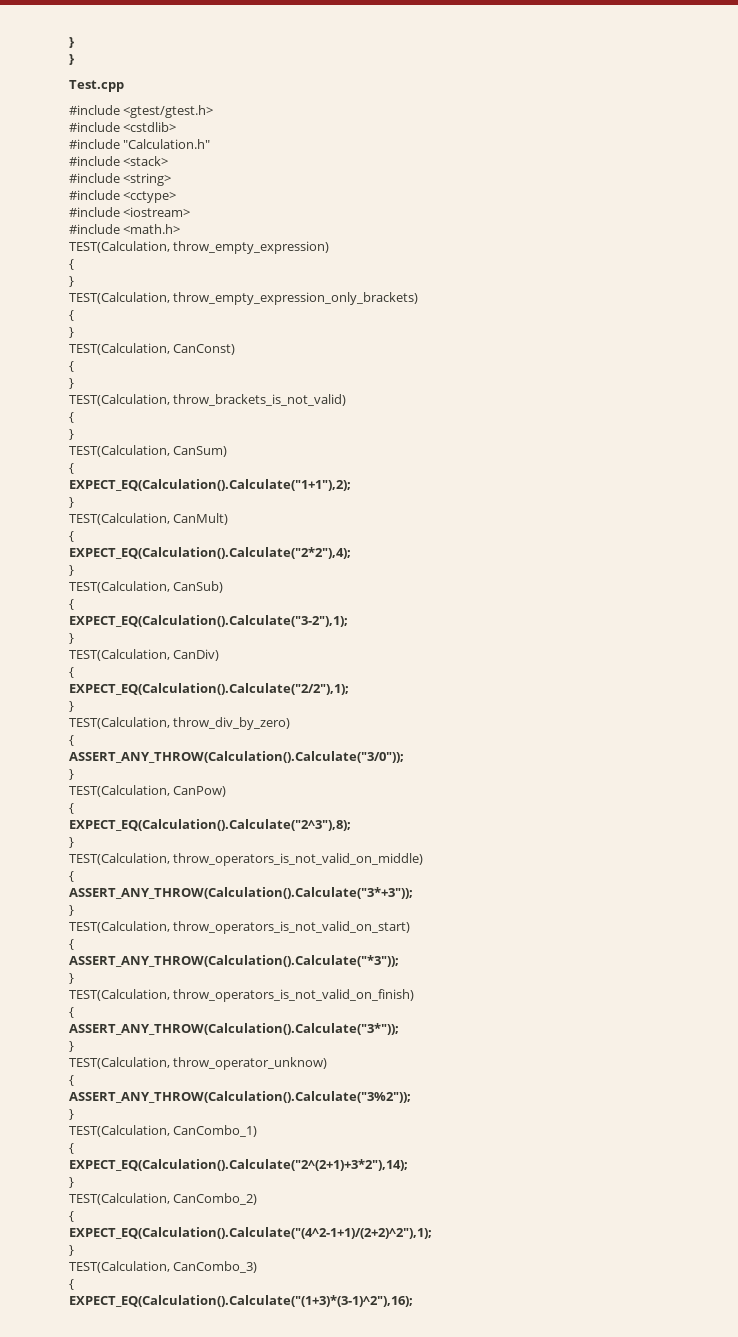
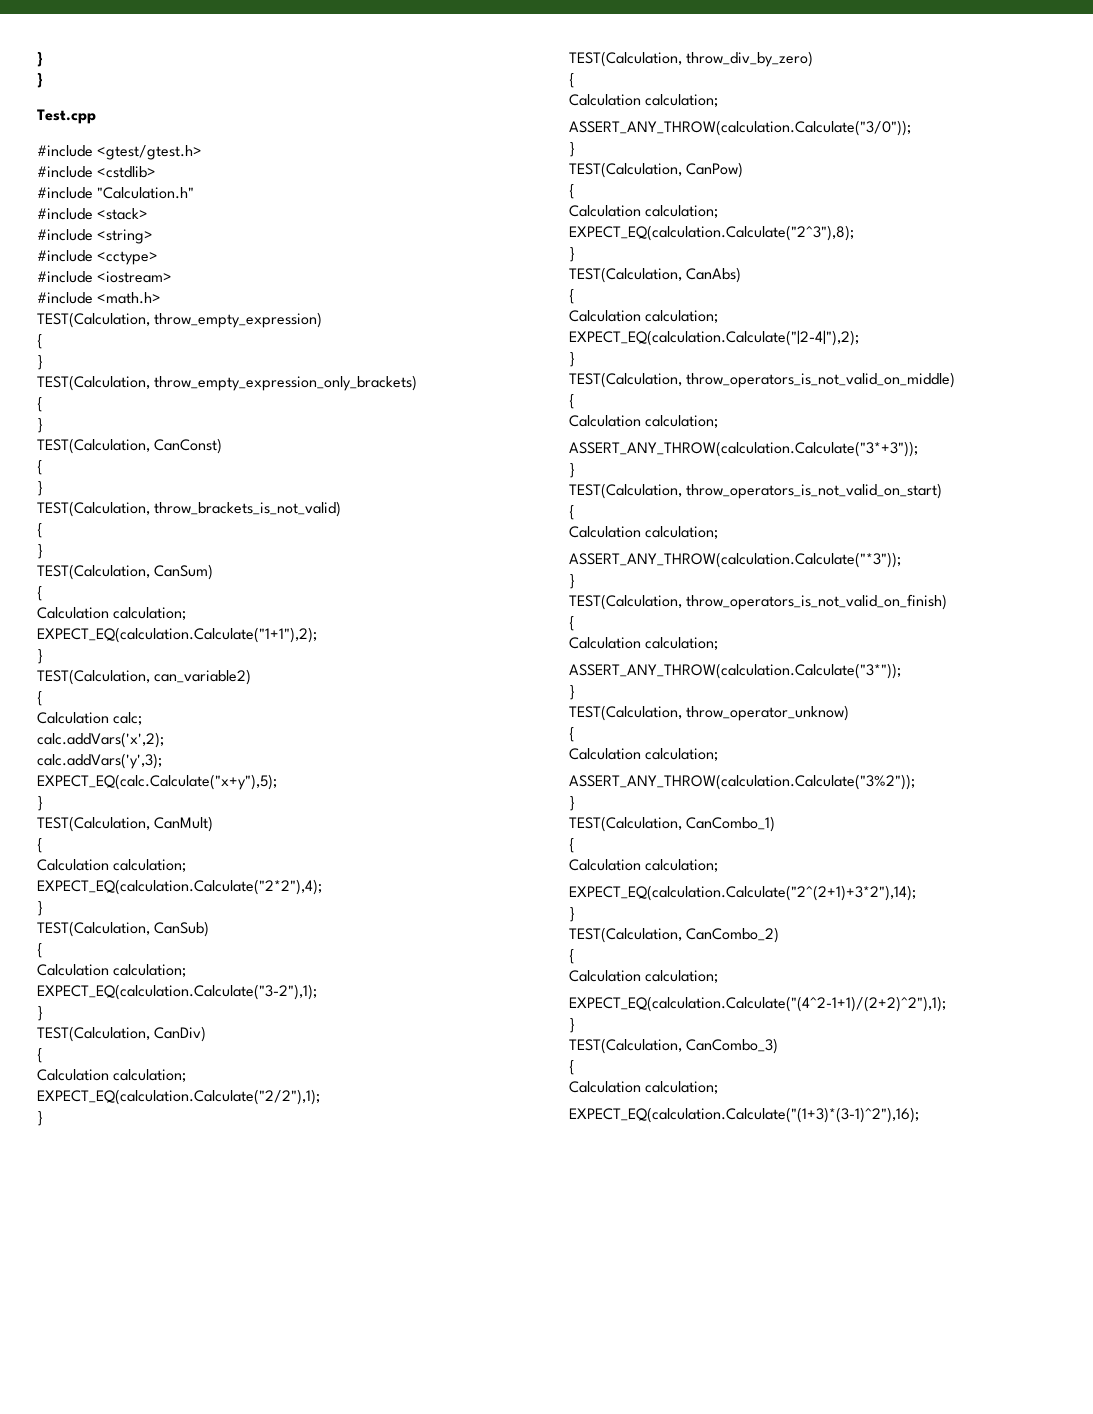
[69,479,351,491] EXPECT_EQ(Calculation().Calculate("1+1"),2); -> [37,607,187,620] [37,627,317,643] [37,649,43,664] [37,669,252,685] [37,691,43,706] [37,712,143,725] [37,732,164,748] [37,753,162,769] [37,774,277,790] Calculation calculation; // EXPECT_EQ(calculation.Calculate("1+1"),2); // } // TEST(Calculation, can_variable2) // { // Calculation calc; // calc.addVars('x',2); // calc.addVars('y',3); // EXPECT_EQ(calc.Calculate("x+y"),5);
[69,547,351,559] EXPECT_EQ(Calculation().Calculate("2*2"),4); -> [37,859,187,872] [37,879,322,895] Calculation calculation; // EXPECT_EQ(calculation.Calculate("2*2"),4);
[69,615,348,627] EXPECT_EQ(Calculation().Calculate("3-2"),1); -> [37,964,187,977] [37,984,317,1000] Calculation calculation; // EXPECT_EQ(calculation.Calculate("3-2"),1);
[69,683,349,695] EXPECT_EQ(Calculation().Calculate("2/2"),1); -> [37,1069,187,1082] [37,1089,320,1105] Calculation calculation; // EXPECT_EQ(calculation.Calculate("2/2"),1);
[69,751,404,763] ASSERT_ANY_THROW(Calculation().Calculate("3/0")); -> [569,94,719,107] [569,120,911,136] Calculation calculation; // ASSERT_ANY_THROW(calculation.Calculate("3/0"));
[69,819,351,831] EXPECT_EQ(Calculation().Calculate("2^3"),8); -> [569,205,719,218] [569,225,854,241] [569,247,575,262] [569,267,742,283] [569,289,575,304] [569,310,719,323] [569,330,859,346] Calculation calculation; // EXPECT_EQ(calculation.Calculate("2^3"),8); // } // TEST(Calculation, CanAbs) // { // Calculation calculation; // EXPECT_EQ(calculation.Calculate("|2-4|"),2);
[69,887,413,899] ASSERT_ANY_THROW(Calculation().Calculate("3*+3")); -> [569,415,719,428] [569,441,918,457] Calculation calculation; // ASSERT_ANY_THROW(calculation.Calculate("3*+3"));
[69,955,399,967] ASSERT_ANY_THROW(Calculation().Calculate("*3")); -> [569,526,719,539] [569,552,901,568] Calculation calculation; // ASSERT_ANY_THROW(calculation.Calculate("*3"));
[69,1023,399,1035] ASSERT_ANY_THROW(Calculation().Calculate("3*")); -> [569,637,719,650] [569,663,901,679] Calculation calculation; // ASSERT_ANY_THROW(calculation.Calculate("3*"));
[69,1091,411,1103] ASSERT_ANY_THROW(Calculation().Calculate("3%2")); -> [569,748,719,761] [569,774,915,790] Calculation calculation; // ASSERT_ANY_THROW(calculation.Calculate("3%2"));
[69,1159,408,1171] EXPECT_EQ(Calculation().Calculate("2^(2+1)+3*2"),14); -> [569,859,719,872] [569,885,916,901] Calculation calculation; // EXPECT_EQ(calculation.Calculate("2^(2+1)+3*2"),14);
[69,1227,432,1239] EXPECT_EQ(Calculation().Calculate("(4^2-1+1)/(2+2)^2"),1); -> [569,970,719,983] [569,996,946,1012] Calculation calculation; // EXPECT_EQ(calculation.Calculate("(4^2-1+1)/(2+2)^2"),1);
[69,1295,413,1307] EXPECT_EQ(Calculation().Calculate("(1+3)*(3-1)^2"),16); -> [569,1081,719,1094] [569,1107,919,1123] Calculation calculation; // EXPECT_EQ(calculation.Calculate("(1+3)*(3-1)^2"),16);

